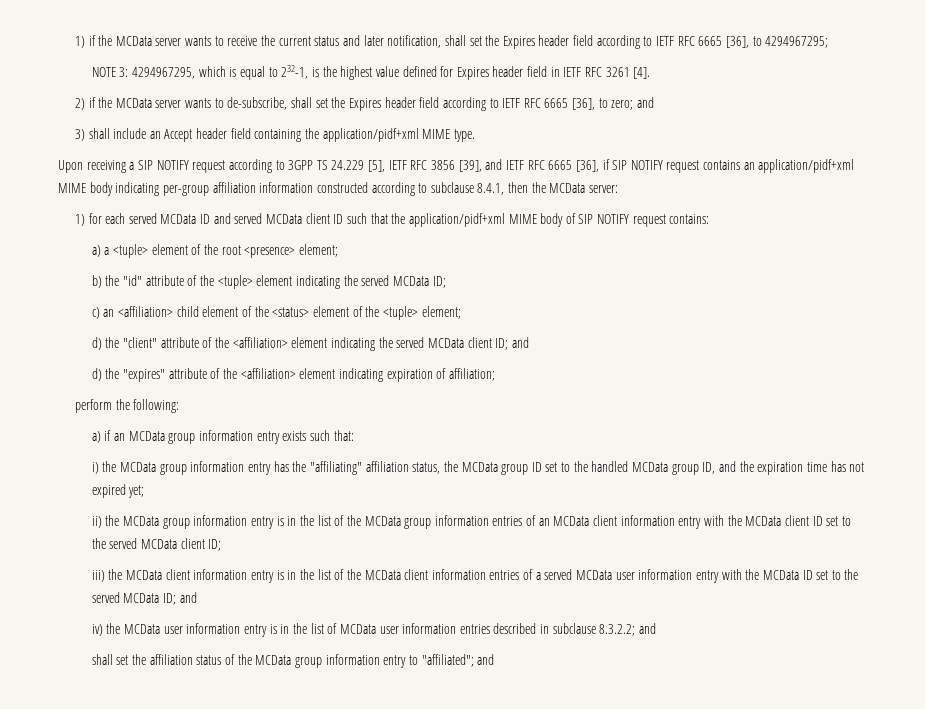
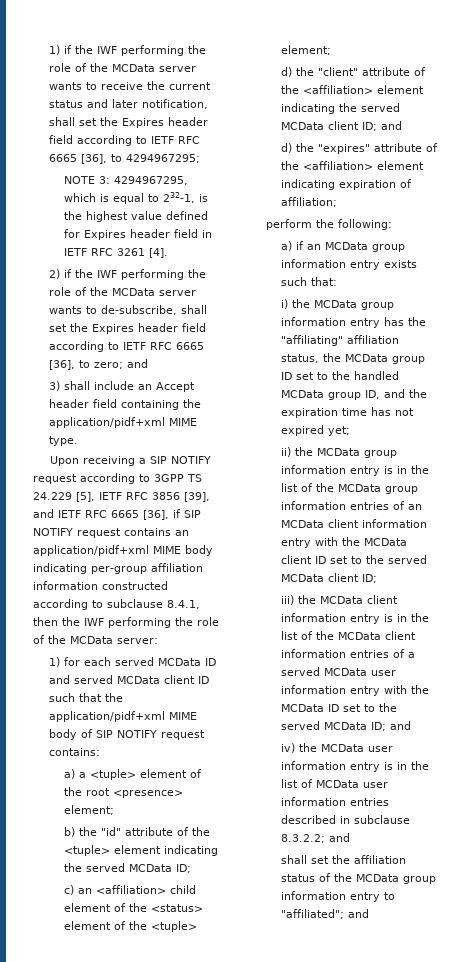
(113, 40) none -> [96,45,206,56] [48,63,108,72] IWF performing the role of the
(113, 102) none -> [96,269,206,280] [48,287,108,296] IWF performing the role of the
(546, 187) none -> [84,617,219,628] [33,635,66,644] IWF performing the role of the

